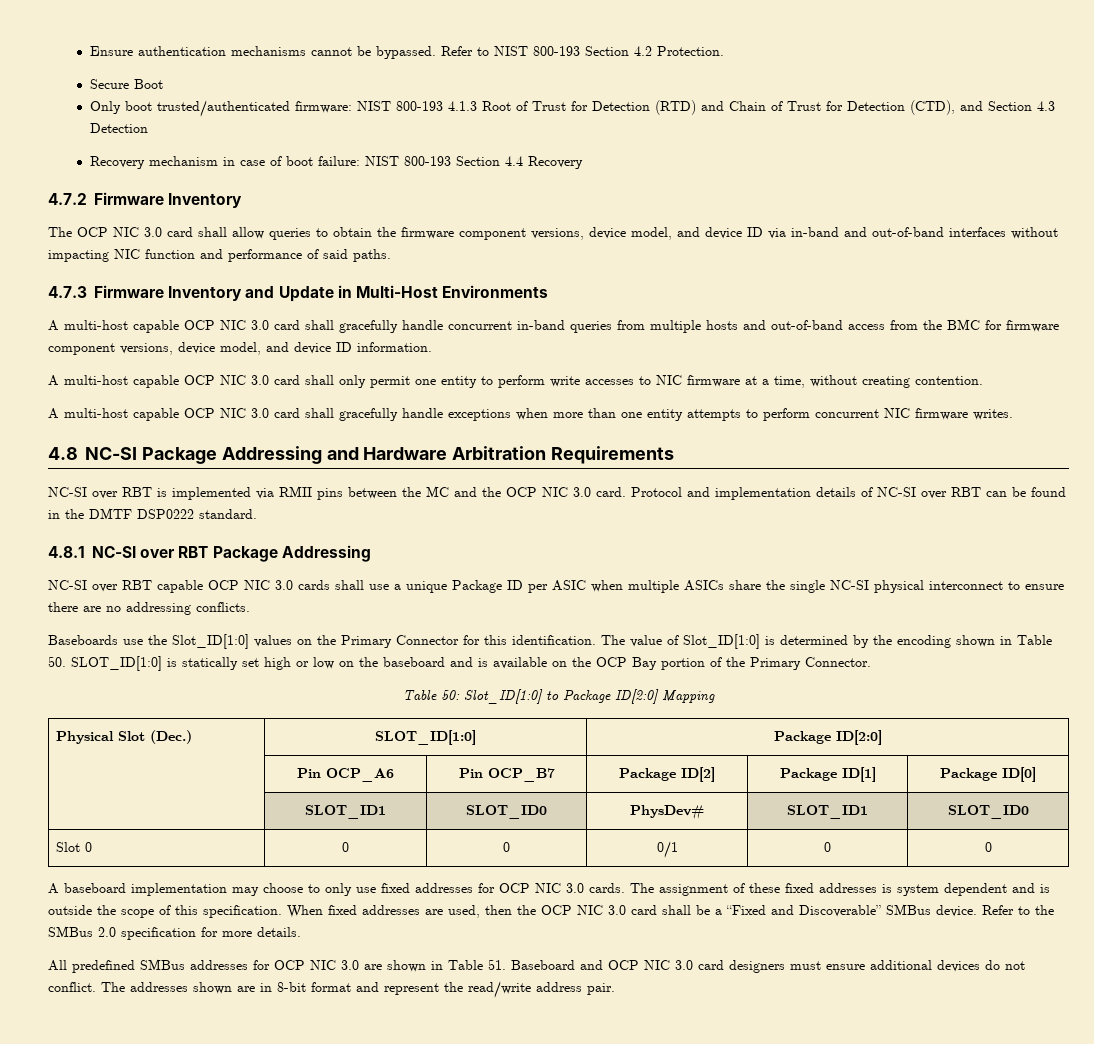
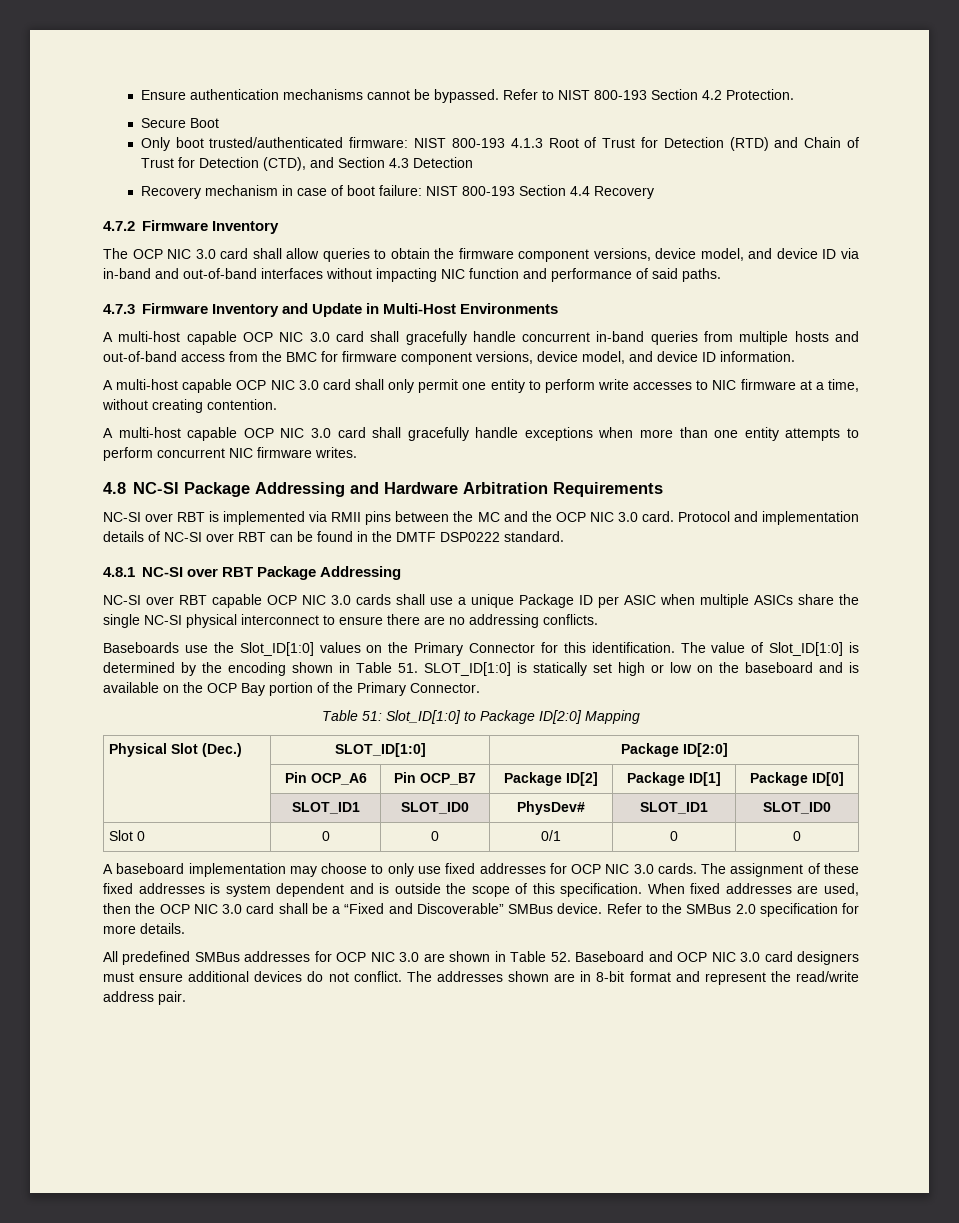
[48,656,66,667] 50. -> [398,663,418,673] 51.
[441,690,460,700] 50: -> [362,711,382,721] 51:
[488,959,506,970] 51. -> [550,952,571,962] 52.

